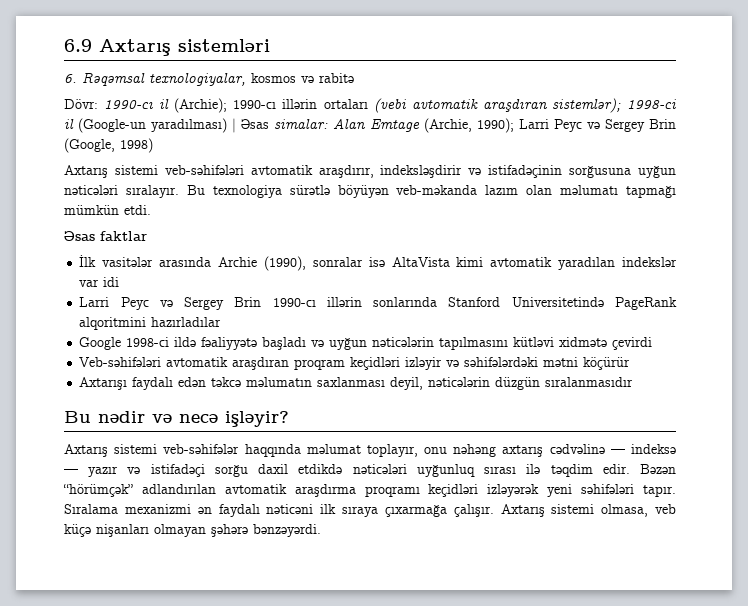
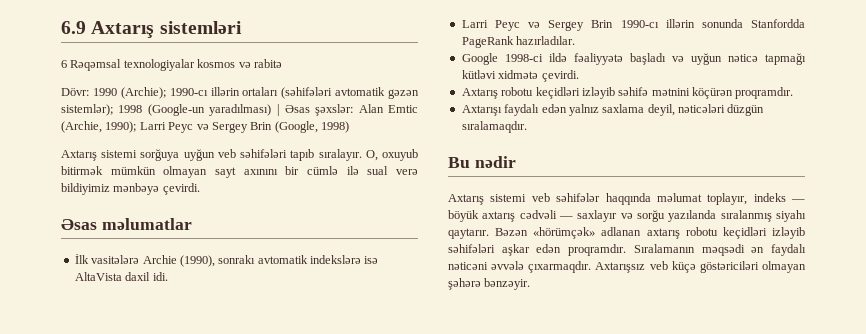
[64,72,246,86] 6. Rəqəmsal texnologiyalar, -> [61,59,195,71] 6 Rəqəmsal texnologiyalar
[104,99,170,109] 1990-cı il -> [92,88,117,96] 1990
[373,98,677,113] [64,119,74,129] (vebi avtomatik araşdıran sistemlər); 1998-ci il -> [281,87,419,99] [61,104,143,116] (səhifələri avtomatik gəzən sistemlər); 1998
[274,119,420,132] simalar: Alan Emtage -> [315,104,418,116] şəxslər: Alan Emtic
[164,165,677,178] [64,185,676,198] [64,205,151,215] [64,231,147,241] veb-səhifələri avtomatik araşdırır, indeksləşdirir və istifadəçinin sorğusuna uyğun nəticələri sıralayır. Bu texnologiya sürətlə böyüyən veb-məkanda lazım olan məlumatı tapmağı mümkün etdi. // Əsas faktlar -> [140,149,419,161] [61,166,419,178] [61,183,200,195] [61,218,192,230] sorğuya uyğun veb səhifələri tapıb sıralayır. O, oxuyub bitirmək mümkün olmayan sayt axınını bir cümlə ilə sual verə bildiyimiz mənbəyə çevirdi. // Əsas məlumatlar
[102,256,677,271] [79,277,120,287] vasitələr arasında Archie (1990), sonralar isə AltaVista kimi avtomatik yaradılan indekslər var idi -> [91,255,379,267] [74,272,168,281] vasitələrə Archie (1990), sonrakı avtomatik indekslərə isə AltaVista daxil idi.
[373,297,677,310] [79,317,222,330] sonlarında Stanford Universitetində PageRank alqoritmini hazırladılar -> [701,19,805,28] [461,36,576,48] sonunda Stanfordda PageRank hazırladılar.
[372,337,653,350] [79,357,631,370] [79,377,634,390] nəticələrin tapılmasını kütləvi xidmətə çevirdi // Veb-səhifələri avtomatik araşdıran proqram keçidləri izləyir və səhifələrdəki mətni köçürür // Axtarışı faydalı edən təkcə məlumatın saxlanması deyil, nəticələrin düzgün sıralanmasıdır -> [727,53,806,65] [461,70,579,82] [461,87,794,99] [461,104,765,116] [461,121,527,133] nəticə tapmağı kütləvi xidmətə çevirdi. // Axtarış robotu keçidləri izləyib səhifə mətnini köçürən proqramdır. // Axtarışı faydalı edən yalnız saxlama deyil, nəticələri düzgün sıralamaqdır.
[152,411,289,427] [64,444,240,457] və necə işləyir? // Axtarış sistemi veb-səhifələr -> [448,193,601,205] // Axtarış sistemi veb səhifələr
[424,444,676,457] [64,464,676,477] [63,484,677,497] [64,504,649,517] onu nəhəng axtarış cədvəlinə — indeksə — yazır və istifadəçi sorğu daxil etdikdə nəticələri uyğunluq sırası ilə təqdim edir. Bəzən “hörümçək” adlandırılan avtomatik araşdırma proqramı keçidləri izləyərək yeni səhifələri tapır. Sıralama mexanizmi ən faydalı nəticəni ilk sıraya çıxarmağa çalışır. Axtarış sistemi olmasa, -> [753,193,805,202] [448,210,806,222] [448,227,805,239] [448,244,806,256] [448,261,646,273] indeks — böyük axtarış cədvəli — saxlayır və sorğu yazılanda sıralanmış siyahı qaytarır. Bəzən «hörümçək» adlanan axtarış robotu keçidləri izləyib səhifələri aşkar edən proqramdır. Sıralamanın məqsədi ən faydalı nəticəni əvvələ çıxarmaqdır. Axtarışsız
[96,524,149,537] nişanları -> [699,261,759,273] göstəriciləri
[253,524,321,537] bənzəyərdi. -> [484,278,531,290] bənzəyir.

